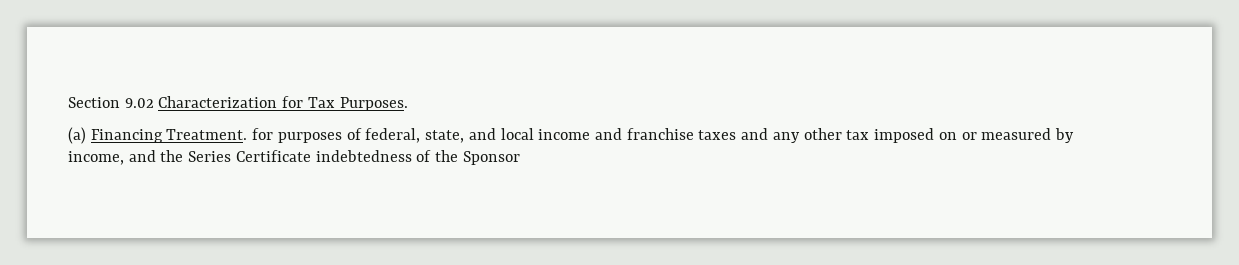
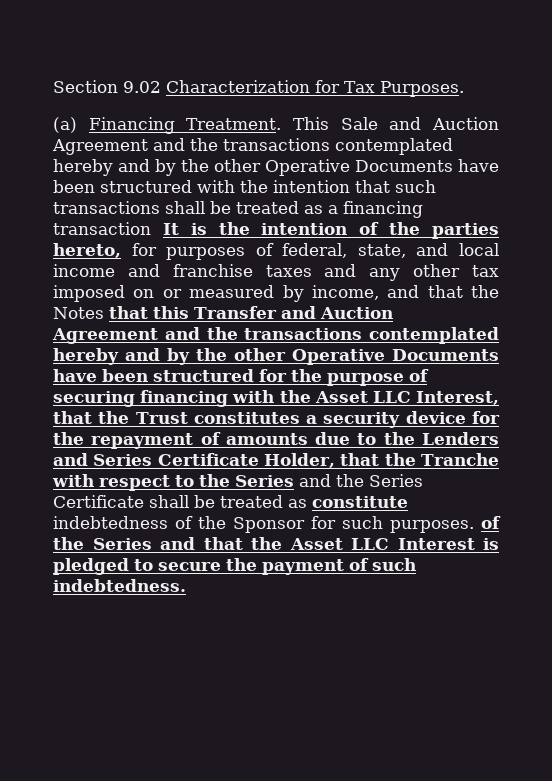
(248, 134) none -> [293,117,500,130] [52,138,453,155] [53,159,499,176] [53,180,436,193] [53,201,423,218] [53,222,499,239] [53,243,121,258] This Sale and Auction Agreement and the transactions contemplated hereby and by the other Operative Documents have been structured with the intention that such transactions shall be treated as a financing transaction It is the intention of the parties hereto,
[160,150,520,165] the Series Certificate indebtedness of the Sponsor -> [427,285,499,298] [53,306,393,319] [52,327,499,344] [53,348,499,365] [53,369,429,386] [53,390,500,407] [53,411,500,428] [53,432,499,449] [53,453,500,468] [52,474,423,491] [53,495,408,508] [53,516,501,533] [53,537,499,550] [53,558,416,575] [53,579,186,592] that the Notes that this Transfer and Auction Agreement and the transactions contemplated hereby and by the other Operative Documents have been structured for the purpose of securing financing with the Asset LLC Interest, that the Trust constitutes a security device for the repayment of amounts due to the Lenders and Series Certificate Holder, that the Tranche with respect to the Series and the Series Certificate shall be treated as constitute indebtedness of the Sponsor for such purposes. of the Series and that the Asset LLC Interest is pledged to secure the payment of such indebtedness.

